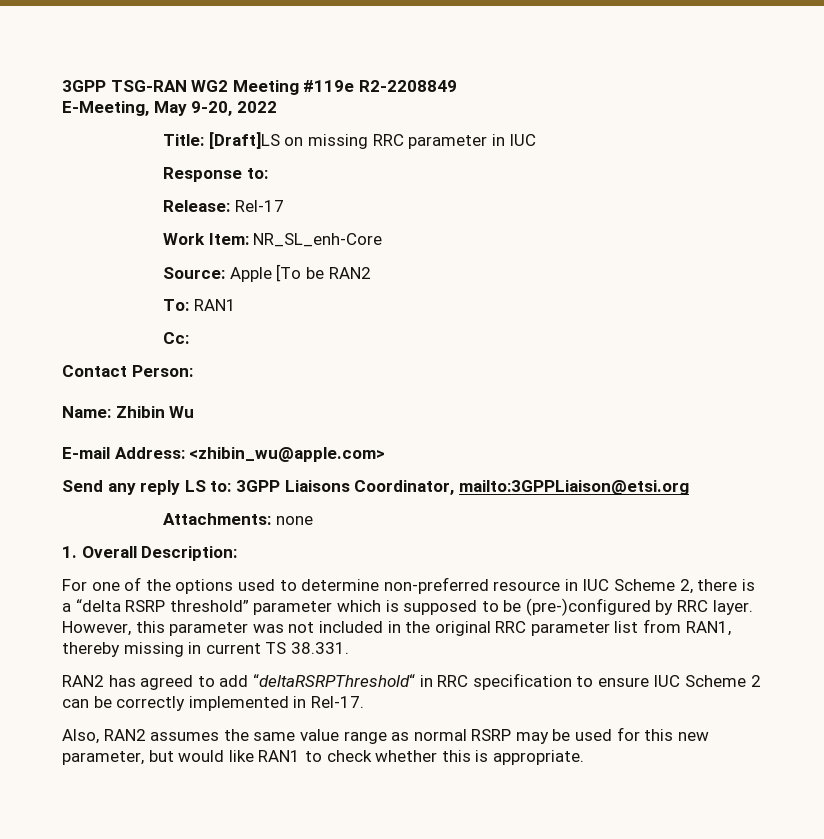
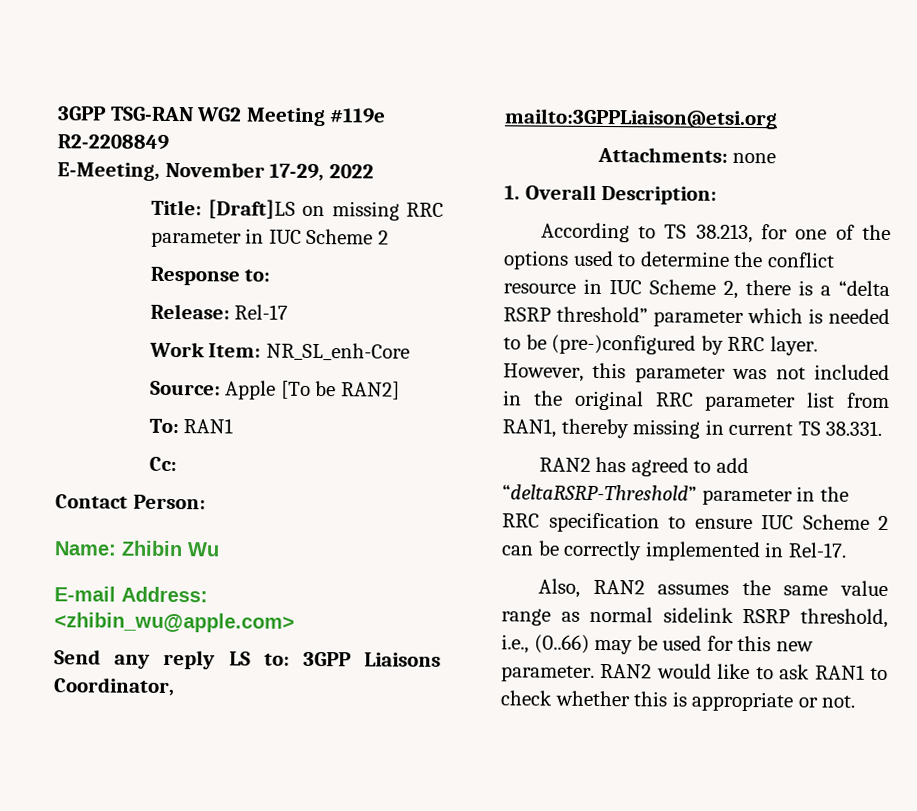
[153,101,233,116] May 9-20, -> [164,161,325,182] November 17-29,
(537, 140) none -> [306,228,389,245] Scheme 2
[328,267,371,279] RAN2 -> [340,381,400,400] RAN2]
[62,579,87,591] For -> [540,222,789,244] According to TS 38.213, for
[383,577,489,594] non-preferred -> [733,251,835,268] the conflict
[403,600,478,615] supposed -> [828,308,890,325] needed
[252,674,433,687] “deltaRSRPThreshold“ in -> [502,484,849,506] “deltaRSRP-Threshold” parameter in the
[471,729,512,741] RSRP -> [662,607,888,629] [501,634,590,654] sidelink RSRP threshold, i.e., (0..66)
[62,750,254,765] parameter, but would like -> [501,663,811,682] parameter. RAN2 would like to ask
[492,750,584,765] appropriate. -> [691,691,856,712] appropriate or not.

